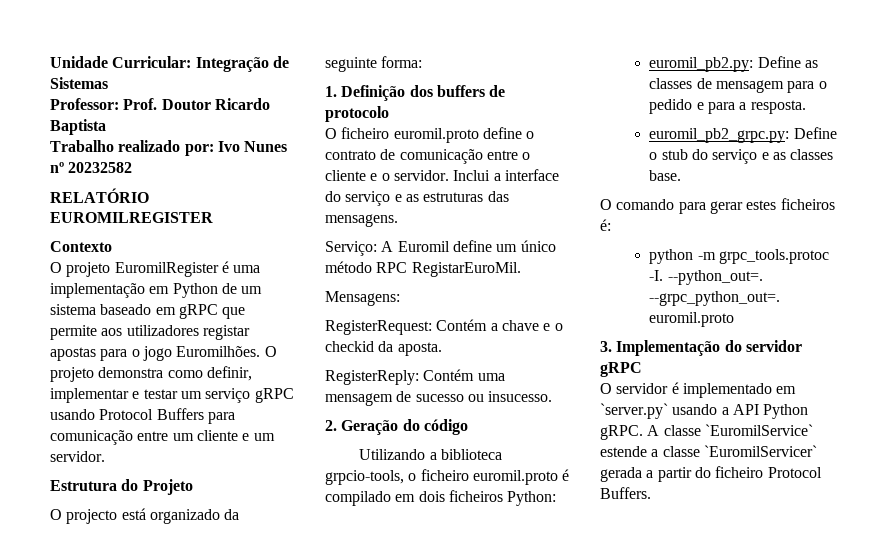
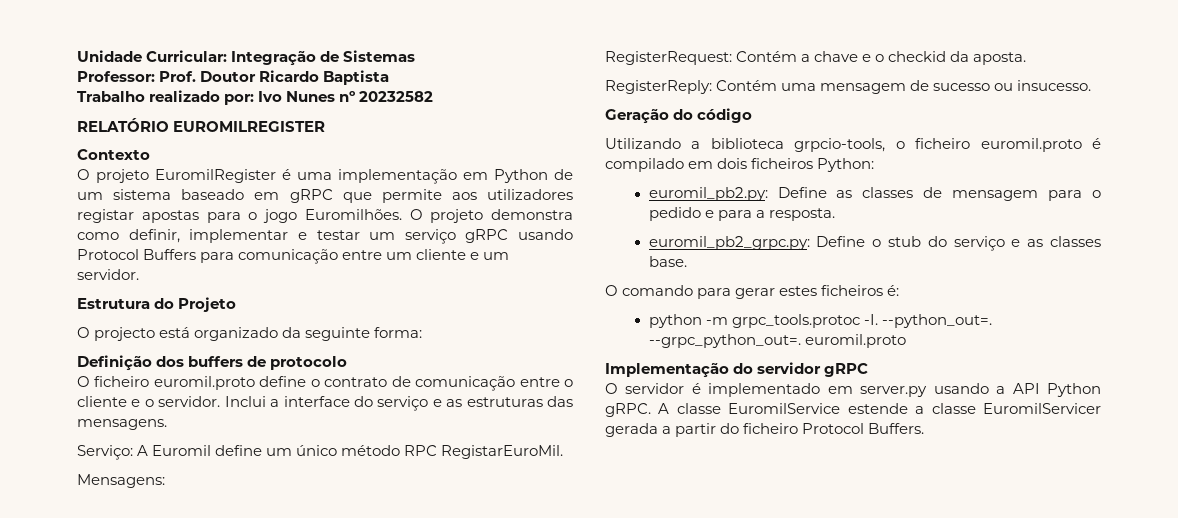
[325,86,337,97] 1. -> (423, 332) none
[325,420,337,431] 2. -> (1092, 85) none
[600,341,612,352] 3. -> (906, 341) none
[600,403,668,419] `server.py` -> [860,386,928,397] server.py
[704,424,813,436] `EuromilService` -> [728,403,841,414] EuromilService
[703,445,817,457] `EuromilServicer` -> [983,403,1101,414] EuromilServicer

